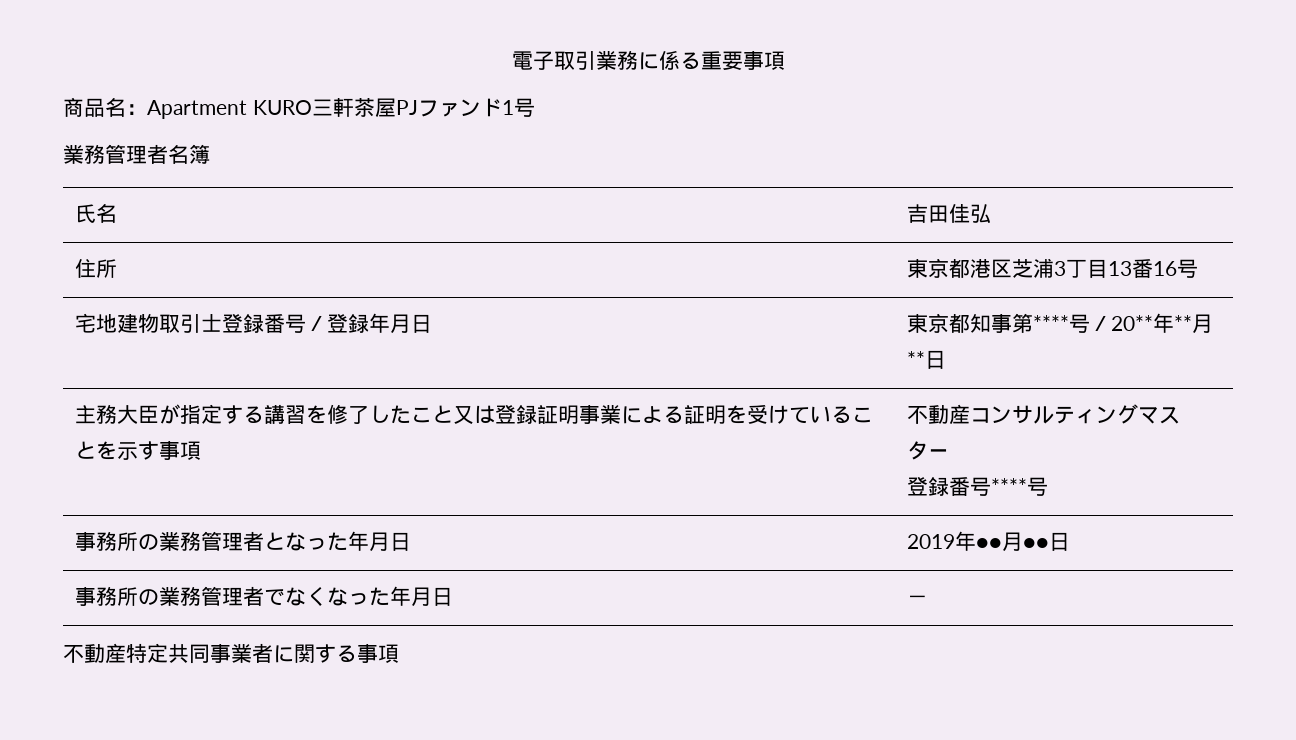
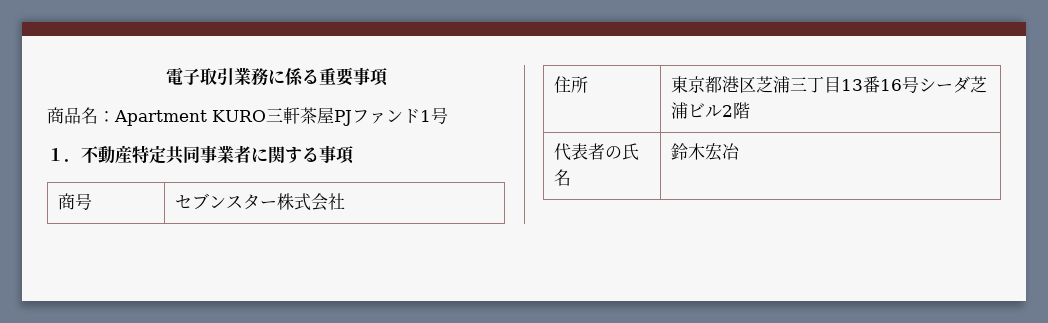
[63,144,210,164] [75,204,118,223] [907,204,992,223] [75,259,118,278] [907,258,1199,278] [75,313,433,333] [907,313,1214,333] [907,350,947,369] [75,404,874,424] [75,441,202,460] [907,404,1181,425] [907,441,950,460] [907,477,1049,496] [75,531,412,551] [907,531,1071,551] [75,586,454,606] [907,595,929,604] 業務管理者名簿 // 氏名 | 吉田佳弘 // 住所 | 東京都港区芝浦3丁目13番16号 // 宅地建物取引士登録番号／登録年月日 | 東京都知事第****号／20**年**月**日 // 主務大臣が指定する講習を修了したこと又は登録証明事業による証明を受けていることを示す事項 | 不動産コンサルティングマスター // 登録番号****号 // 事務所の業務管理者となった年月日 | 2019年●●月●●日 // 事務所の業務管理者でなくなった年月日 | － // -> [47,148,81,162] １．
(399, 653) none -> [58,193,93,210] [175,193,346,211] [554,76,589,93] [671,76,988,93] [671,102,751,119] [554,143,640,161] [554,169,572,186] [671,143,741,161] // 商号 | セブンスター株式会社 // 住所 | 東京都港区芝浦三丁目13番16号シーダ芝浦ビル2階 // 代表者の氏名 | 鈴木宏冶

